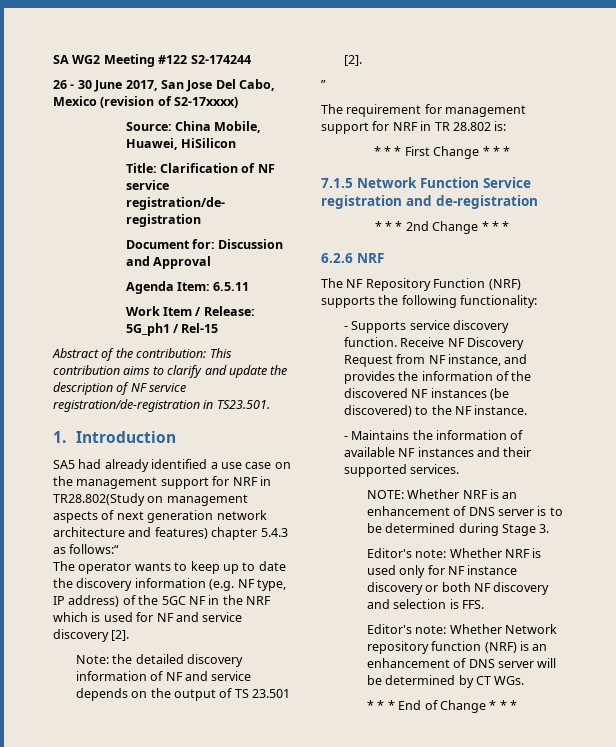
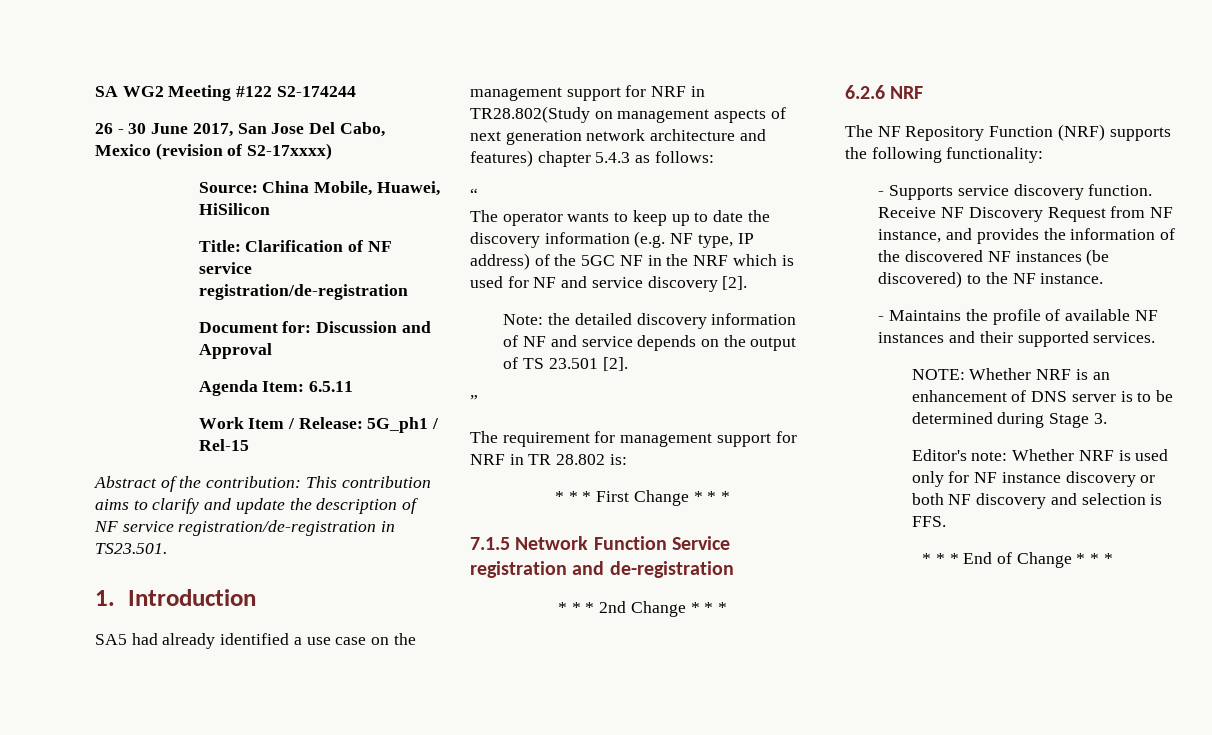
[69,544,120,554] follows:“ -> [654,151,714,163] [470,188,478,200] follows: // “
[436,430,508,440] information -> [992,309,1041,325] profile
[366,624,558,634] [366,641,548,654] [366,658,557,668] [366,675,525,688] // Editor's note: Whether Network repository function (NRF) is an enhancement of DNS server will be determined by CT WGs. -> (946, 521) none

